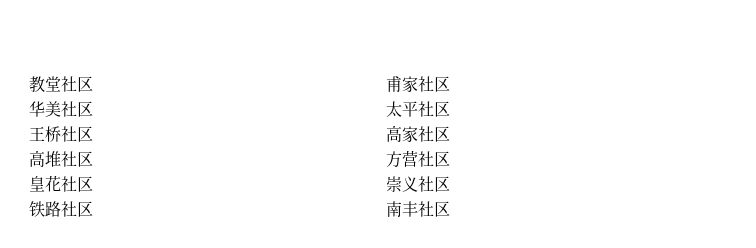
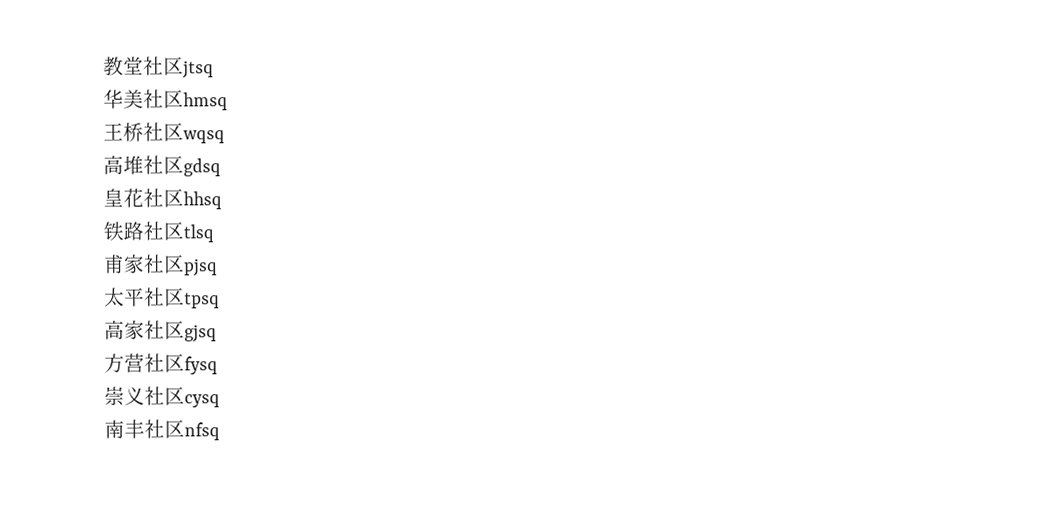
(93, 84) none -> [182,61,214,79] jtsq
(93, 109) none -> [183,92,228,111] hmsq
(93, 134) none -> [183,130,225,144] wqsq
(93, 159) none -> [183,158,221,177] gdsq
(93, 184) none -> [183,191,222,210] hhsq
(93, 209) none -> [183,224,214,243] tlsq
(450, 84) none -> [183,259,218,277] pjsq
(450, 109) none -> [184,292,220,309] tpsq
(450, 134) none -> [184,325,217,343] gjsq
(450, 159) none -> [184,356,218,375] fysq
(450, 184) none -> [184,394,220,408] cysq
(450, 209) none -> [184,422,220,441] nfsq

